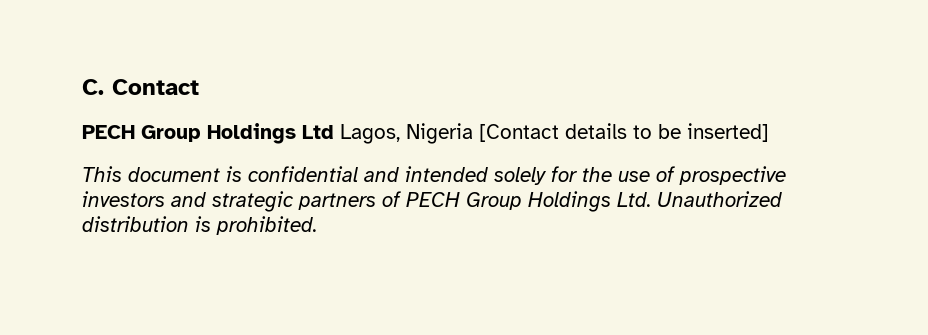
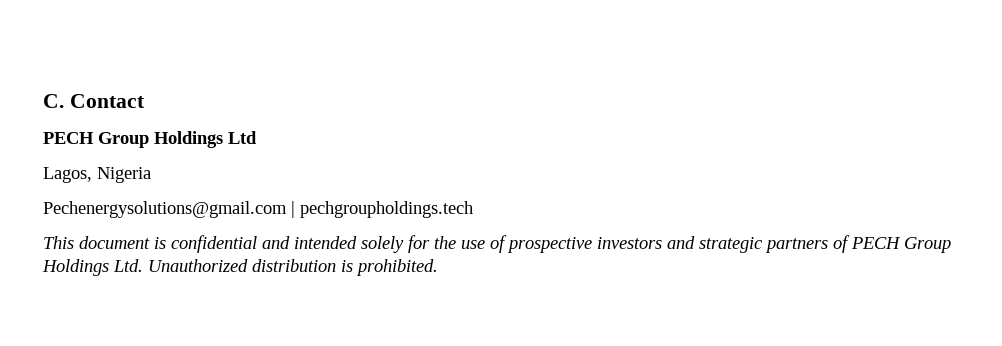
(334, 132) none -> (257, 137) //
[479,123,769,142] [Contact details to be inserted] -> [43,201,473,218] // Pechenergysolutions@gmail.com | pechgroupholdings.tech

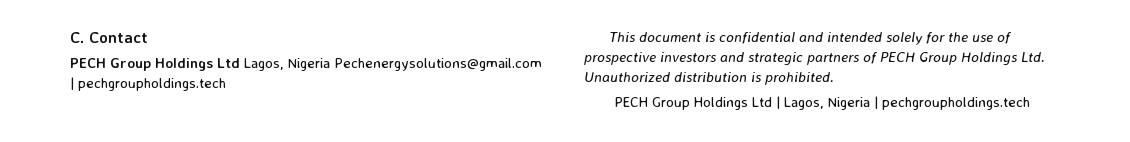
[43,167,151,183] // Lagos, Nigeria // -> [244,58,330,71] Lagos, Nigeria
(438, 267) none -> [614,96,1030,110] // PECH Group Holdings Ltd | Lagos, Nigeria | pechgroupholdings.tech

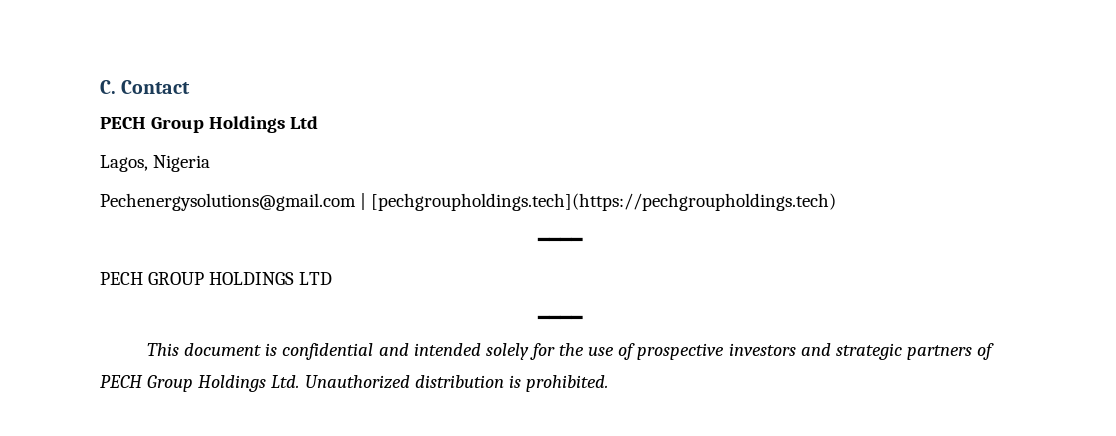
[244,58,330,71] Lagos, Nigeria -> [100,155,211,172] // Lagos, Nigeria //
[78,78,226,91] pechgroupholdings.tech -> [371,193,837,211] [537,237,583,246] [100,272,333,285] [537,315,583,324] [pechgroupholdings.tech](https://pechgroupholdings.tech) // ━━━━ // PECH GROUP HOLDINGS LTD // ━━━━
[614,96,1030,110] // PECH Group Holdings Ltd | Lagos, Nigeria | pechgroupholdings.tech -> (608, 383) none

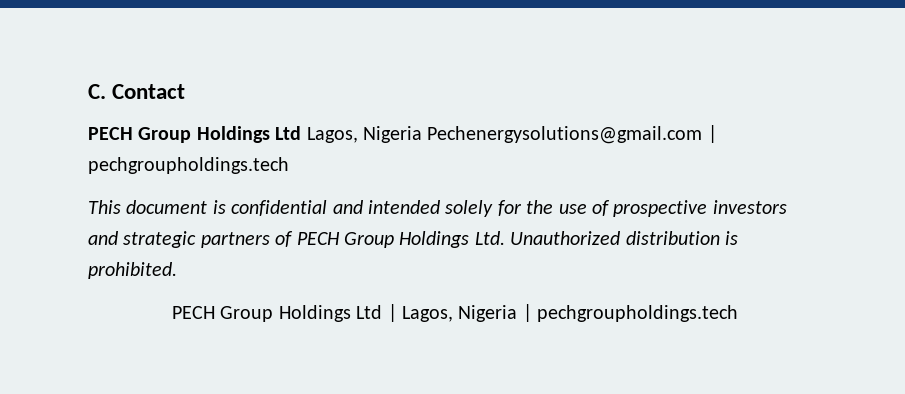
[100,155,211,172] // Lagos, Nigeria // -> [306,126,422,143] Lagos, Nigeria
[371,193,837,211] [537,237,583,246] [100,272,333,285] [537,315,583,324] [pechgroupholdings.tech](https://pechgroupholdings.tech) // ━━━━ // PECH GROUP HOLDINGS LTD // ━━━━ -> [88,157,289,174] pechgroupholdings.tech
(608, 383) none -> [171,304,739,322] // PECH Group Holdings Ltd | Lagos, Nigeria | pechgroupholdings.tech

